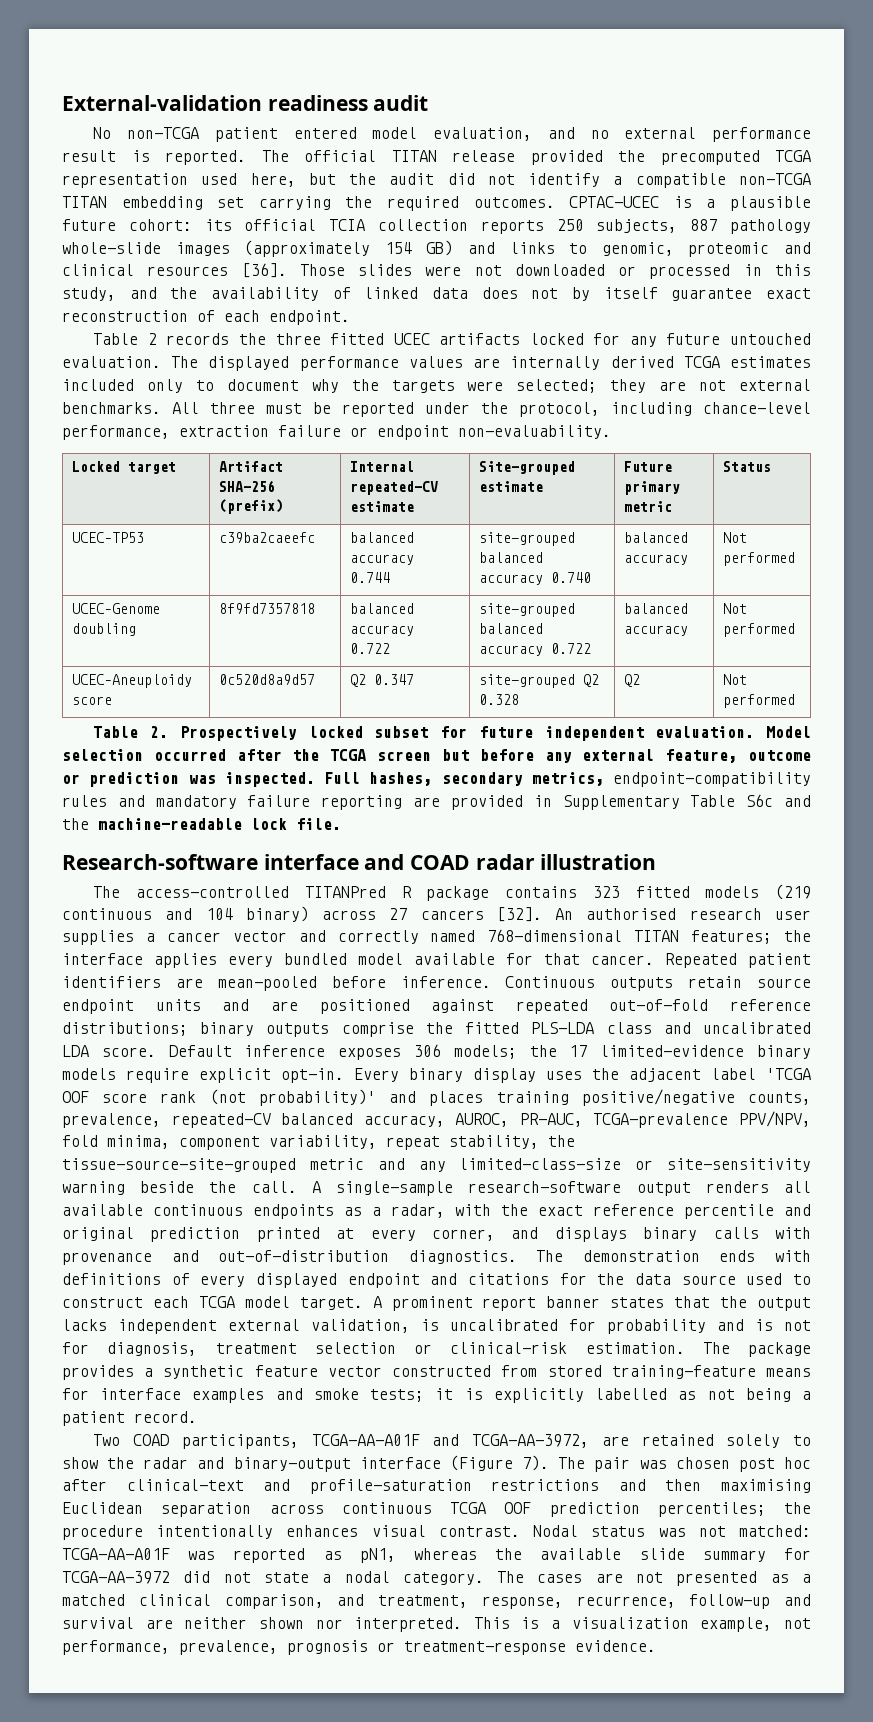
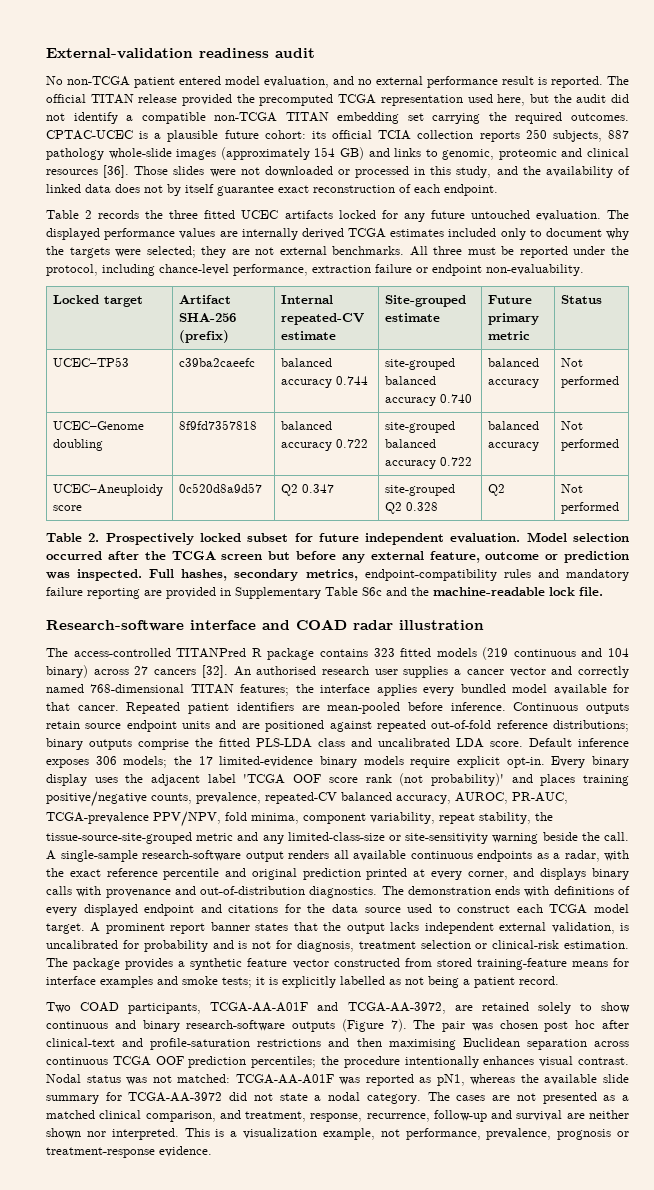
[107,1457,441,1472] the radar and binary-output interface -> [46,1020,336,1032] continuous and binary research-software outputs

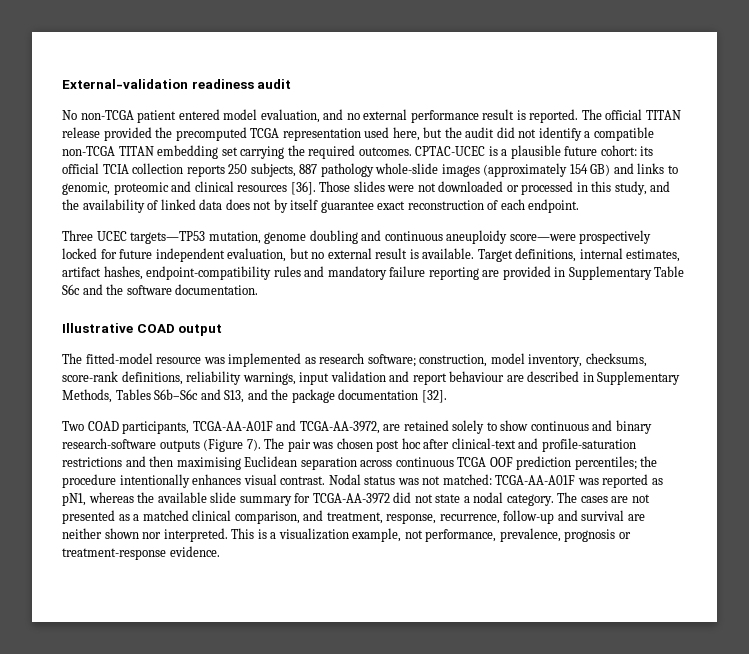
[46,210,629,222] [46,228,629,240] [46,246,630,258] [46,264,584,276] [52,295,143,307] [178,295,231,304] [178,313,236,322] [178,330,229,343] [280,295,333,304] [280,313,364,325] [280,331,336,340] [384,295,466,307] [384,313,440,322] [487,295,532,304] [487,313,539,325] [487,331,530,340] [560,295,602,304] [52,357,129,367] [178,358,255,367] [280,358,332,367] [280,376,368,388] [384,358,455,370] [384,376,436,385] [384,394,472,406] [487,358,539,367] [487,379,539,388] [560,358,583,367] [560,376,619,388] [52,421,144,430] [52,439,103,451] [178,420,257,430] [280,421,332,430] [280,439,368,451] [384,421,455,433] [384,439,436,448] [384,457,472,469] [487,421,539,430] [487,442,539,451] [560,421,583,430] [560,439,619,451] [52,484,163,496] [52,505,82,511] [178,483,262,493] [280,484,334,496] [384,484,455,496] [384,502,438,514] [487,484,505,496] [560,484,583,493] [560,502,619,514] [46,532,629,545] [46,551,629,563] [46,569,358,581] Table 2 records the three fitted UCEC artifacts locked for any future untouched evaluation. The displayed performance values are internally derived TCGA estimates included only to document why the targets were selected; they are not external benchmarks. All three must be reported under the protocol, including chance-level performance, extraction failure or endpoint non-evaluability. // Locked target | Artifact SHA-256 (prefix) | Internal repeated-CV estimate | Site-grouped estimate | Future primary metric | Status // UCEC–TP53 | c39ba2caeefc | balanced accuracy 0.744 | site-grouped balanced accuracy 0.740 | balanced accuracy | Not performed // UCEC–Genome doubling | 8f9fd7357818 | balanced accuracy 0.722 | site-grouped balanced accuracy 0.722 | balanced accuracy | Not performed // UCEC–Aneuploidy score | 0c520d8a9d57 | Q2 0.347 | site-grouped Q2 0.328 | Q2 | Not performed // Table 2. Prospectively locked subset for future independent evaluation. Model selection occurred after the TCGA screen but before any external feature, outcome or prediction was inspected. Full hashes, secondary metrics, -> [62,230,652,244] [62,248,681,262] [62,266,143,280] Three UCEC targets—TP53 mutation, genome doubling and continuous aneuploidy score—were prospectively locked for future independent evaluation, but no external result is available. Target definitions, internal estimates, artifact hashes,
[433,587,603,596] [46,619,484,631] [46,647,629,660] [46,665,630,678] [46,684,629,696] [46,702,629,714] [46,720,630,732] [46,738,629,750] [46,756,630,768] [46,773,629,786] [46,791,568,807] [46,811,553,827] [46,832,629,844] [46,850,629,862] [46,868,629,880] [46,886,630,898] [46,904,629,916] [46,922,629,934] [46,940,629,952] [46,958,629,970] [46,976,559,988] machine-readable lock file. // Research-software interface and COAD radar illustration // The access-controlled TITANPred R package contains 323 fitted models (219 continuous and 104 binary) across 27 cancers [32]. An authorised research user supplies a cancer vector and correctly named 768-dimensional TITAN features; the interface applies every bundled model available for that cancer. Repeated patient identifiers are mean-pooled before inference. Continuous outputs retain source endpoint units and are positioned against repeated out-of-fold reference distributions; binary outputs comprise the fitted PLS-LDA class and uncalibrated LDA score. Default inference exposes 306 models; the 17 limited-evidence binary models require explicit opt-in. Every binary display uses the adjacent label 'TCGA OOF score rank (not probability)' and places training positive/negative counts, prevalence, repeated-CV balanced accuracy, AUROC, PR-AUC, TCGA-prevalence PPV/NPV, fold minima, component variability, repeat stability, the tissue-source-site-grouped metric and any limited-class-size or site-sensitivity warning beside the call. A single-sample research-software output renders all available continuous endpoints as a radar, with the exact reference percentile and original prediction printed at every corner, and displays binary calls with provenance and out-of-distribution diagnostics. The demonstration ends with definitions of every displayed endpoint and citations for the data source used to construct each TCGA model target. A prominent report banner states that the output lacks independent external validation, is uncalibrated for probability and is not for diagnosis, treatment selection or clinical-risk estimation. The package provides a synthetic feature vector constructed from stored training-feature means for interface examples and smoke tests; it is explicitly labelled as not being a patient record. -> [126,284,259,295] [62,323,223,336] [62,353,647,367] [62,371,681,385] [62,389,447,403] software documentation. // Illustrative COAD output // The fitted-model resource was implemented as research software; construction, model inventory, checksums, score-rank definitions, reliability warnings, input validation and report behaviour are described in Supplementary Methods, Tables S6b–S6c and S13, and the package documentation [32].

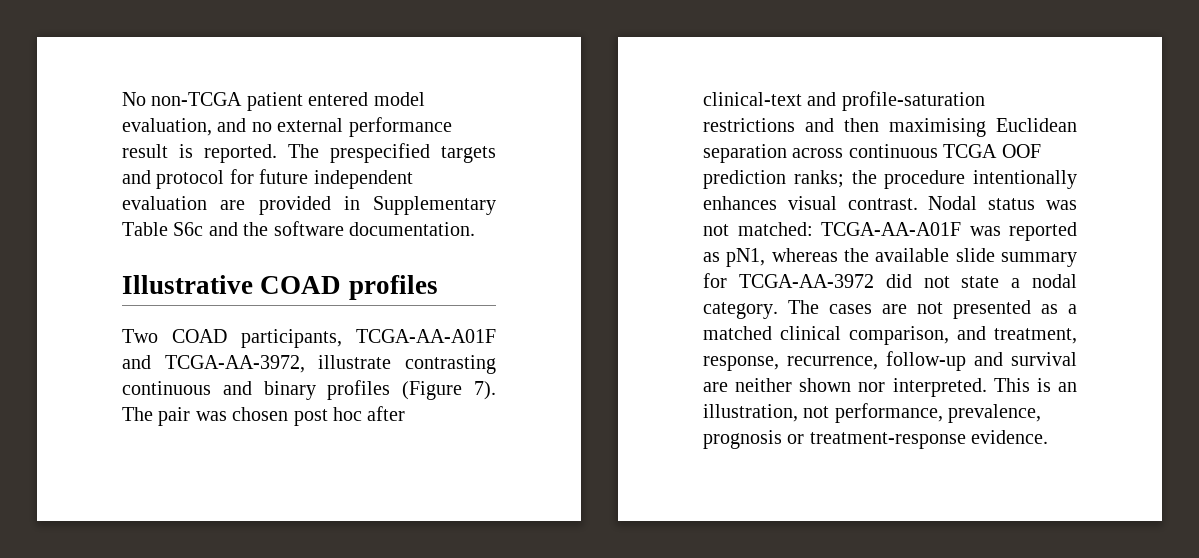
[62,79,292,89] External-validation readiness audit // -> (122, 99) none
[605,109,681,120] [62,127,654,141] [62,145,654,159] [62,163,678,177] [62,181,671,195] [62,199,580,213] [62,230,652,244] [62,248,681,262] [62,266,479,280] official TITAN release provided the precomputed TCGA representation used here, but the audit did not identify a compatible non-TCGA TITAN embedding set carrying the required outcomes. CPTAC-UCEC is a plausible future cohort: its official TCIA collection reports 250 subjects, 887 pathology whole-slide images (approximately 154 GB) and links to genomic, proteomic and clinical resources [36]. Those slides were not downloaded or processed in this study, and the availability of linked data does not by itself guarantee exact reconstruction of each endpoint. // Three UCEC targets—TP53 mutation, genome doubling and continuous aneuploidy score—were prospectively locked for future independent evaluation, but no external result is available. Target definitions, internal estimates, artifact hashes, endpoint-compatibility rules and mandatory failure reporting -> [330,143,496,163] [122,169,413,189] [122,196,207,210] prespecified targets and protocol for future independent evaluation
[178,324,223,336] [62,353,647,367] [62,371,681,385] [62,389,447,403] output // The fitted-model resource was implemented as research software; construction, model inventory, checksums, score-rank definitions, reliability warnings, input validation and report behaviour are described in Supplementary Methods, Tables S6b–S6c and S13, and the package documentation [32]. -> [348,275,438,300] profiles
[383,420,529,434] are retained solely to show -> [318,355,496,374] illustrate contrasting
[62,438,200,452] research-software outputs -> [327,380,391,400] profiles
[574,456,637,470] percentiles; -> [793,170,844,188] ranks;
[270,528,402,542] a visualization example, -> [1058,382,1077,392] [703,404,798,422] an illustration,

